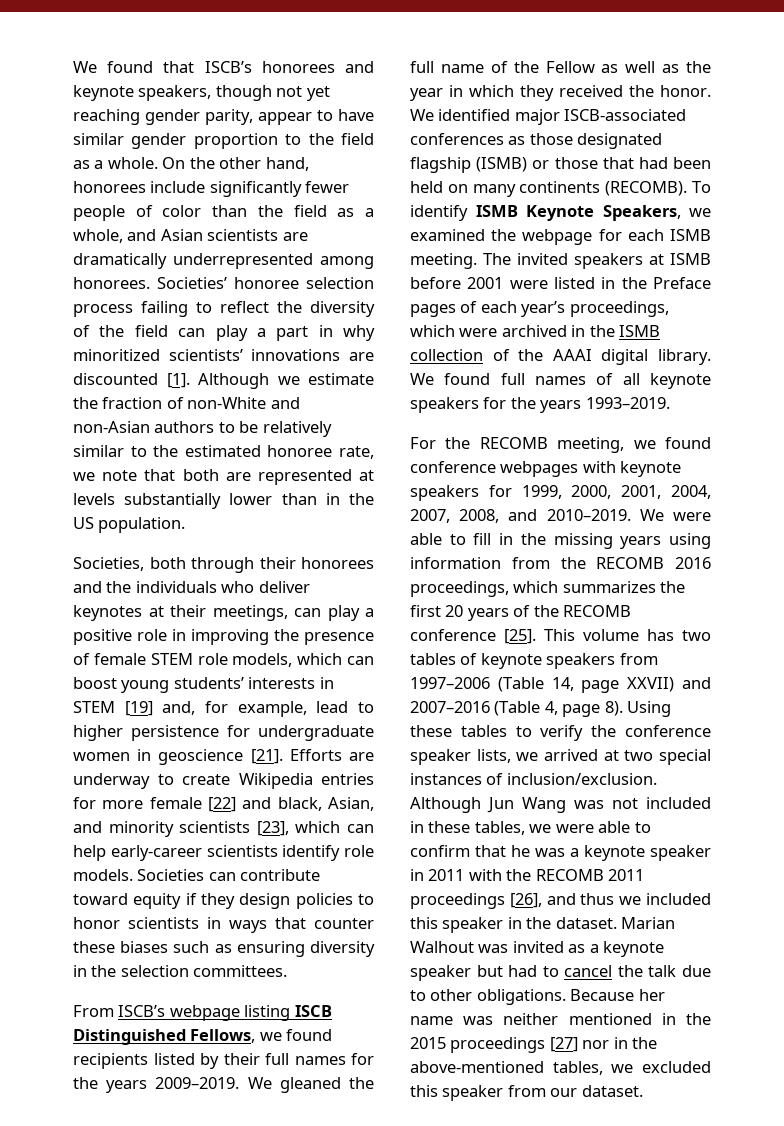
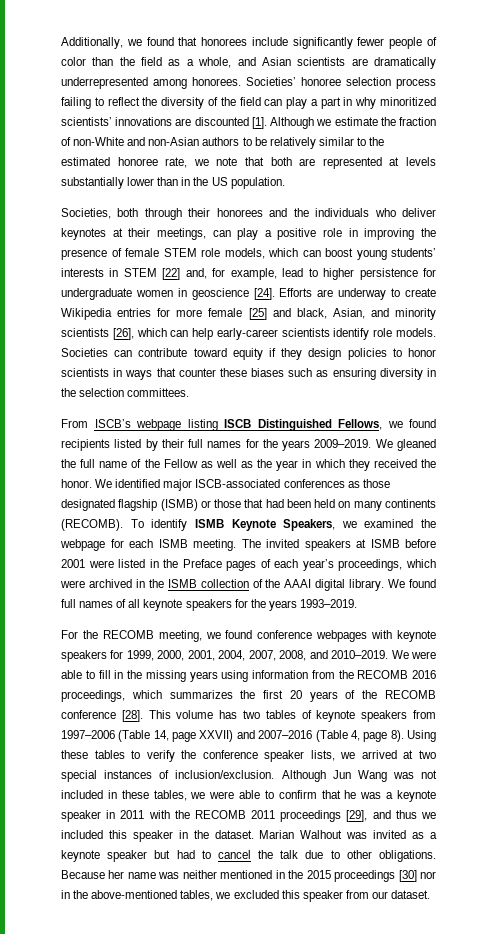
[73,61,375,73] [73,85,330,101] [73,109,374,125] [73,133,374,149] [73,157,309,171] We found that ISCB’s honorees and keynote speakers, though not yet reaching gender parity, appear to have similar gender proportion to the field as a whole. On the other hand, -> [61,37,198,49] Additionally, we found that
[124,701,153,716] [19] -> [162,268,181,280] [22]
[250,749,283,764] [21]. -> [253,288,275,300] [24].
[208,797,236,812] [22] -> [248,308,267,320] [25]
[256,821,289,836] [23], -> [112,328,134,340] [26],
[504,629,536,644] [25]. -> [121,710,143,722] [28].
[509,893,542,908] [26], -> [346,810,368,822] [29],
[549,1037,578,1052] [27] -> [398,870,417,882] [30]

